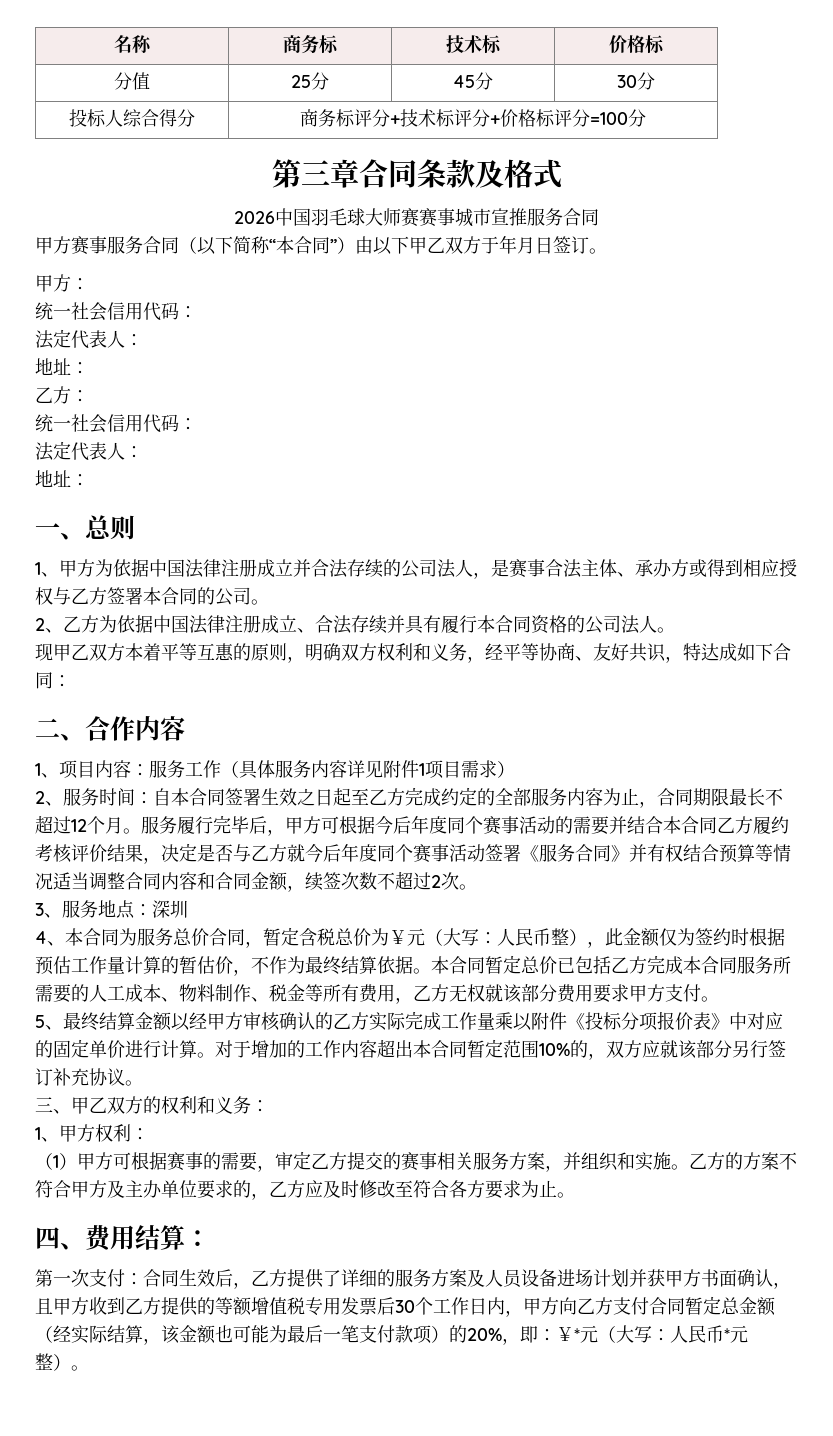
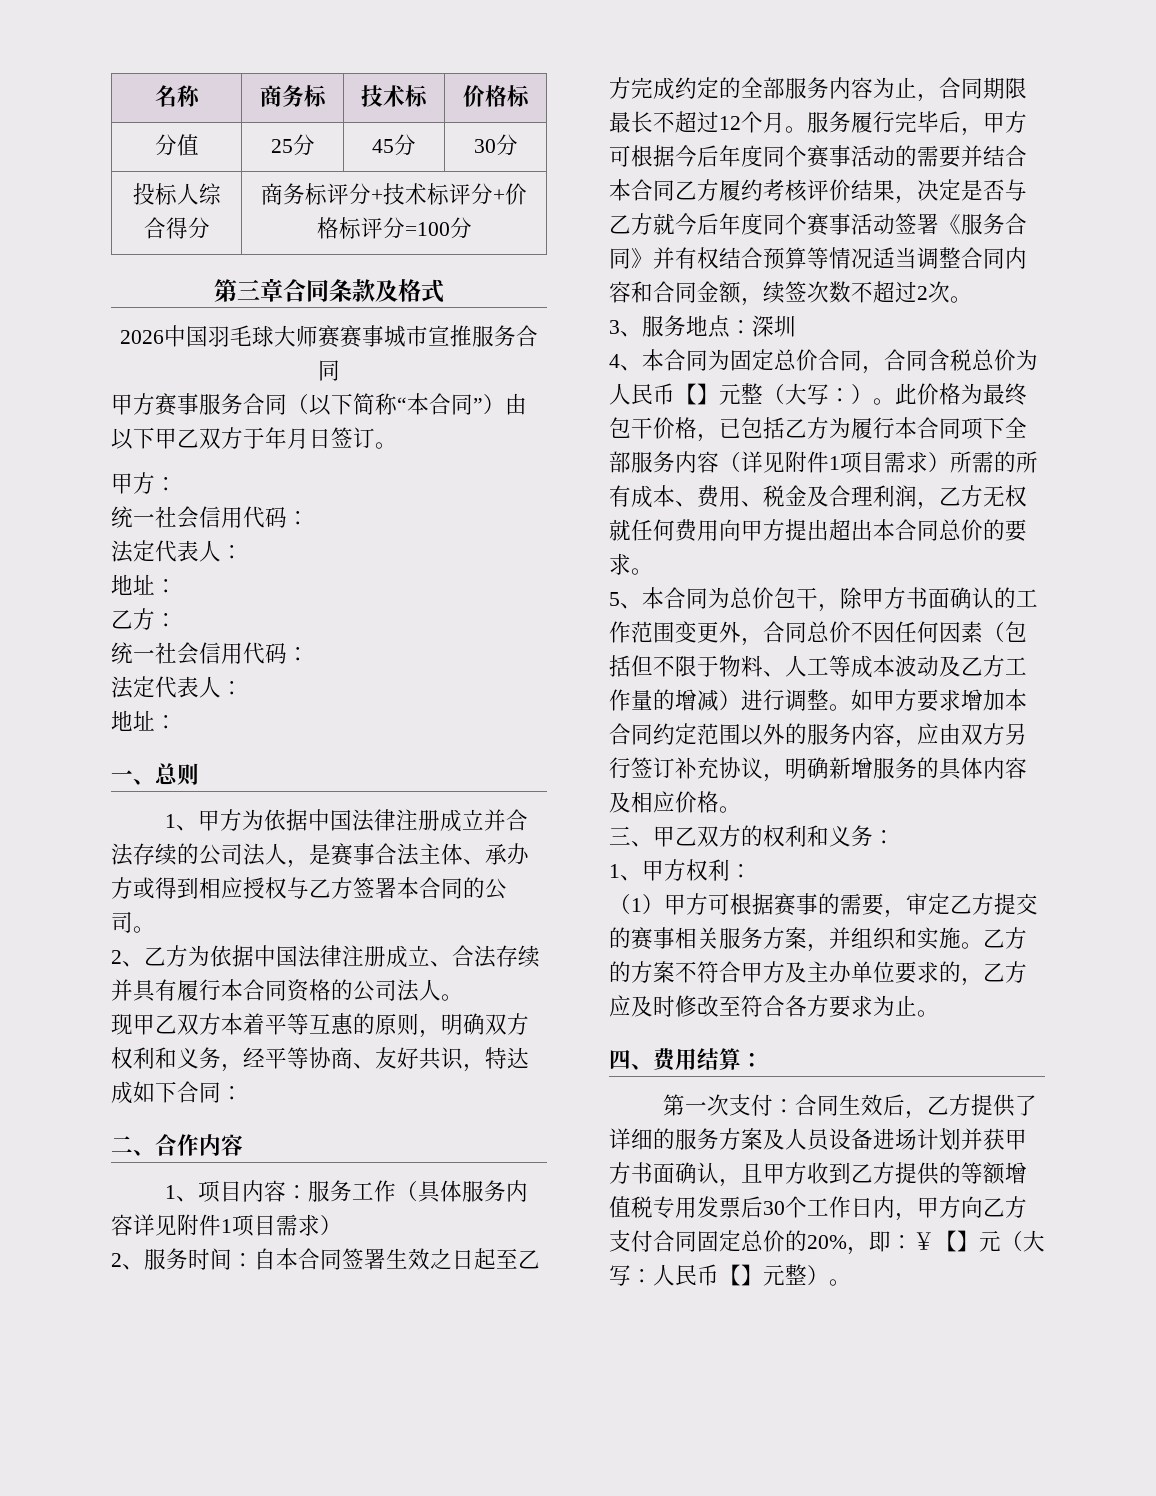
[137,928,173,946] 服务 -> [730,349,774,371] 固定
[263,927,299,946] 暂定 -> [884,349,928,371] 合同
[389,928,785,948] [35,955,791,976] [35,984,719,1004] [35,1011,783,1031] [35,1039,786,1060] [35,1068,125,1086] ￥元（大写：人民币整），此金额仅为签约时根据预估工作量计算的暂估价，不作为最终结算依据。本合同暂定总价已包括乙方完成本合同服务所需要的人工成本、物料制作、税金等所有费用，乙方无权就该部分费用要求甲方支付。 // 5、最终结算金额以经甲方审核确认的乙方实际完成工作量乘以附件《投标分项报价表》中对应的固定单价进行计算。对于增加的工作内容超出本合同暂定范围10%的，双方应就该部分另行签订补充协议 -> [609,383,1027,406] [609,417,1027,442] [609,451,1038,474] [609,485,1027,510] [609,519,1027,542] [609,553,653,575] [609,587,1038,612] [609,621,1027,646] [609,655,1027,678] [609,689,1027,712] [609,723,1027,748] [609,757,1027,782] [609,791,719,813] 人民币【】元整（大写：）。此价格为最终包干价格，已包括乙方为履行本合同项下全部服务内容（详见附件1项目需求）所需的所有成本、费用、税金及合理利润，乙方无权就任何费用向甲方提出超出本合同总价的要求。 // 5、本合同为总价包干，除甲方书面确认的工作范围变更外，合同总价不因任何因素（包括但不限于物料、人工等成本波动及乙方工作量的增减）进行调整。如甲方要求增加本合同约定范围以外的服务内容，应由双方另行签订补充协议，明确新增服务的具体内容及相应价格
[685,1296,776,1316] [35,1325,449,1345] 暂定总金额（经实际结算，该金额也可能为最后一笔支付款项） -> [697,1230,785,1252] 固定总价
[574,1325,730,1343] *元（大写：人民币* -> [935,1230,1045,1252] [609,1264,763,1286] 【】元（大写：人民币【】

